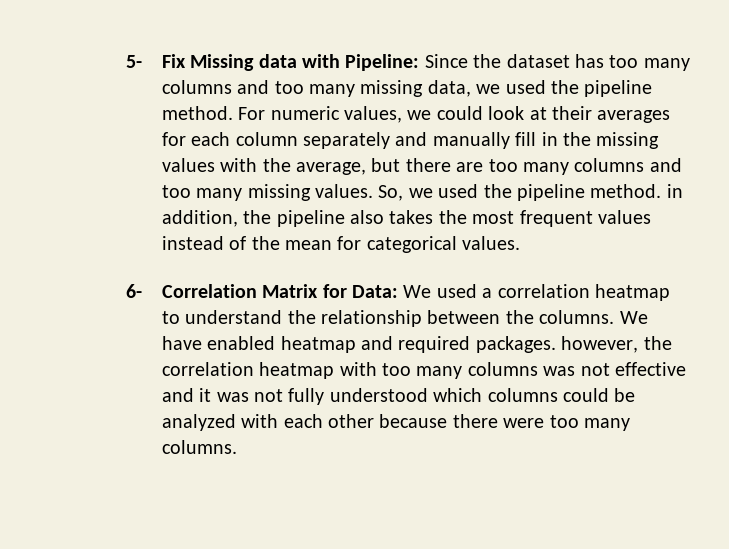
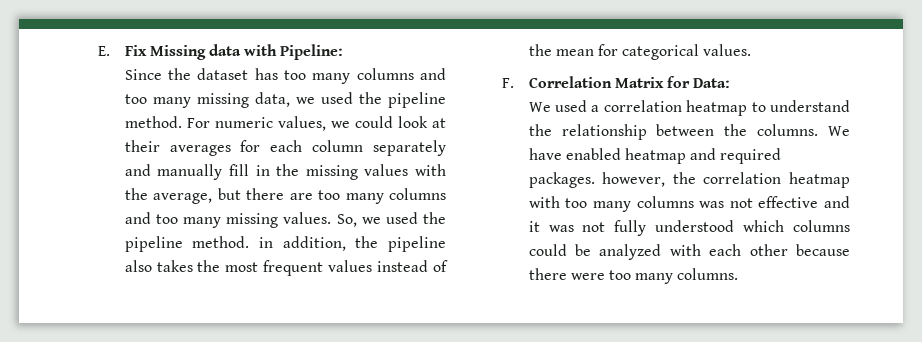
[125,55,142,68] 5- -> [98,46,111,56] E.
(420, 62) none -> (344, 52) //
[125,284,142,298] 6- -> [502,78,515,88] F.
(399, 291) none -> (731, 83) //

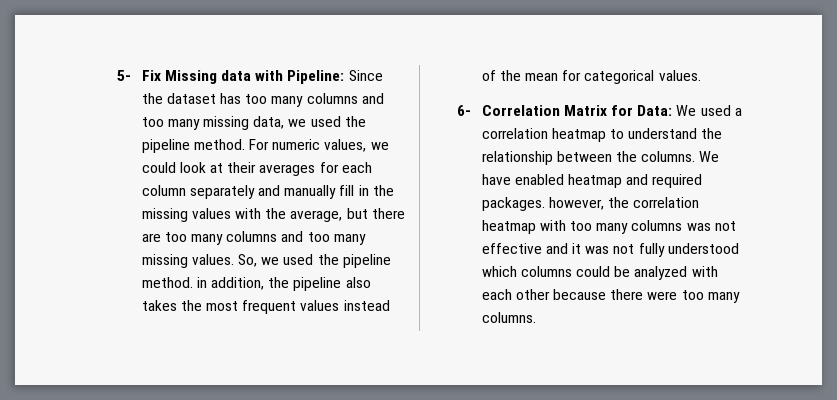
[98,46,111,56] E. -> [116,70,131,81] 5-
(344, 52) // -> (345, 77) none
[502,78,515,88] F. -> [456,105,471,116] 6-
(731, 83) // -> (673, 110) none

